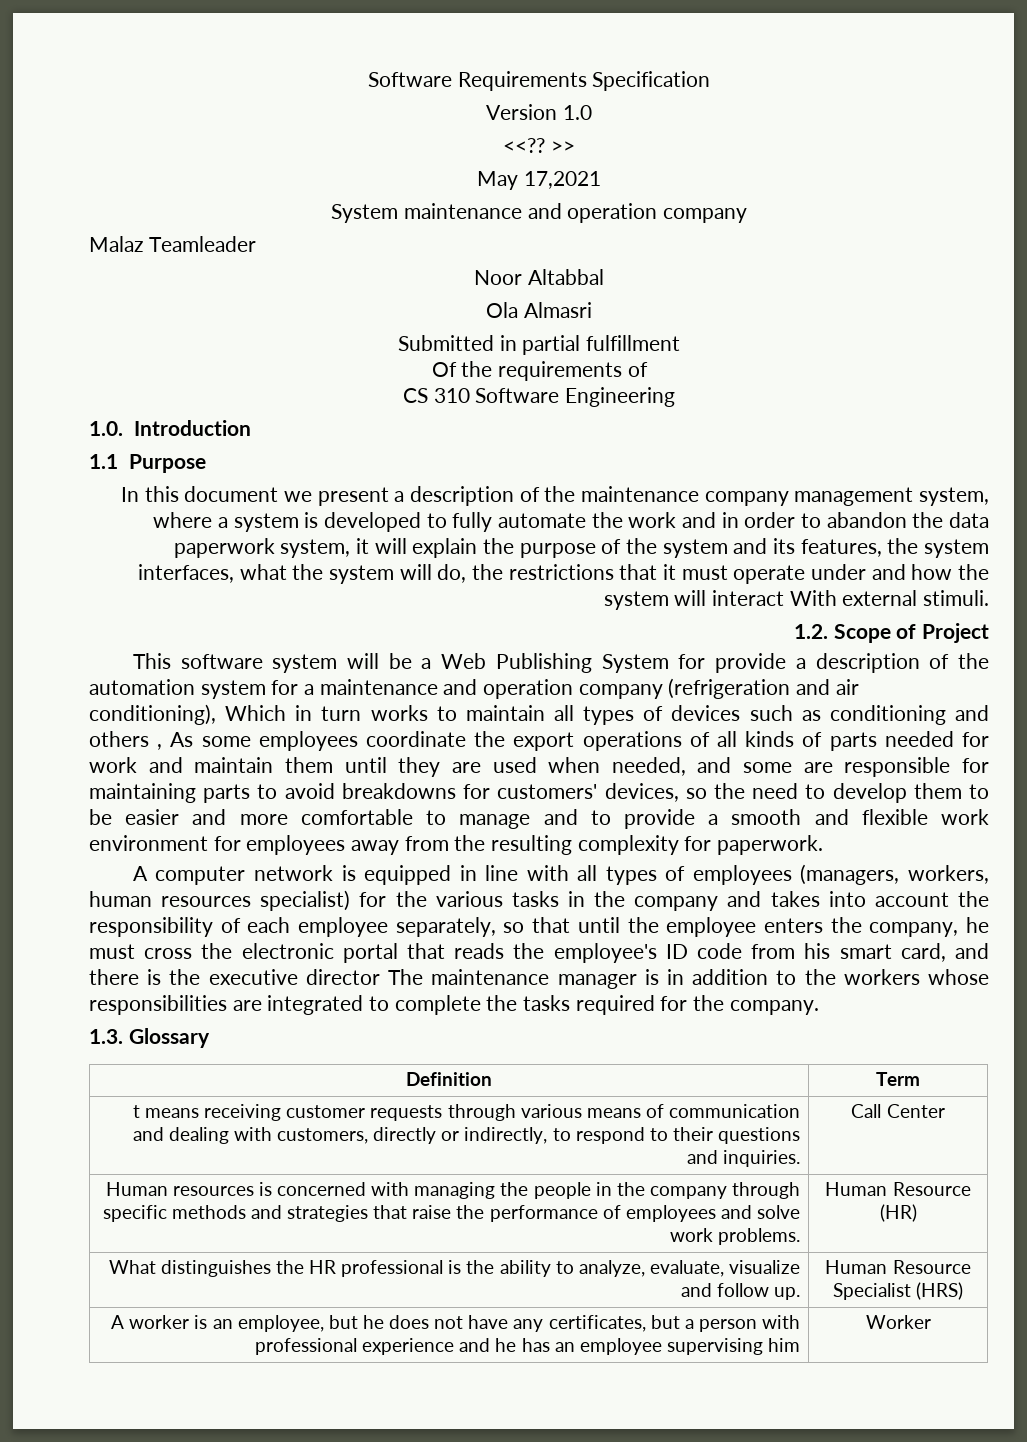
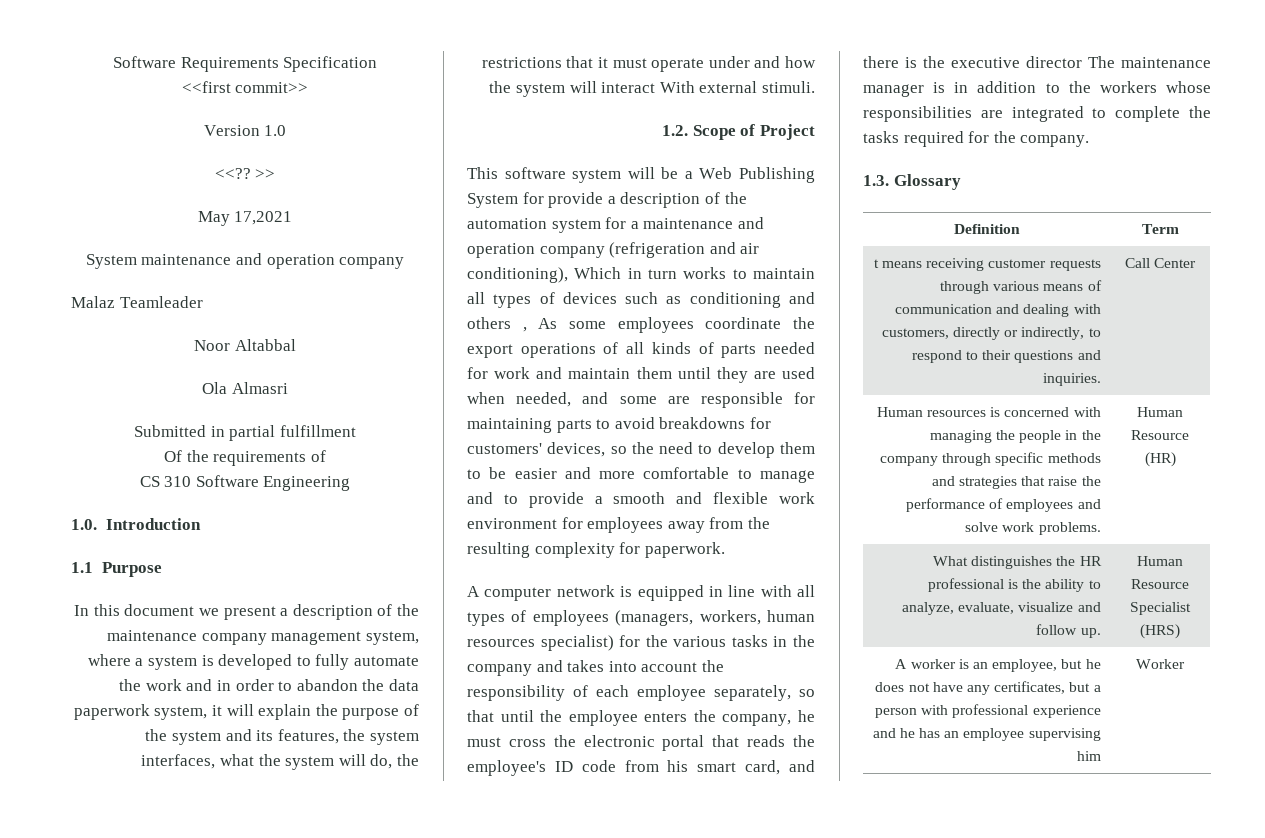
(711, 81) none -> [181,81,309,93] // <<first commit>>

